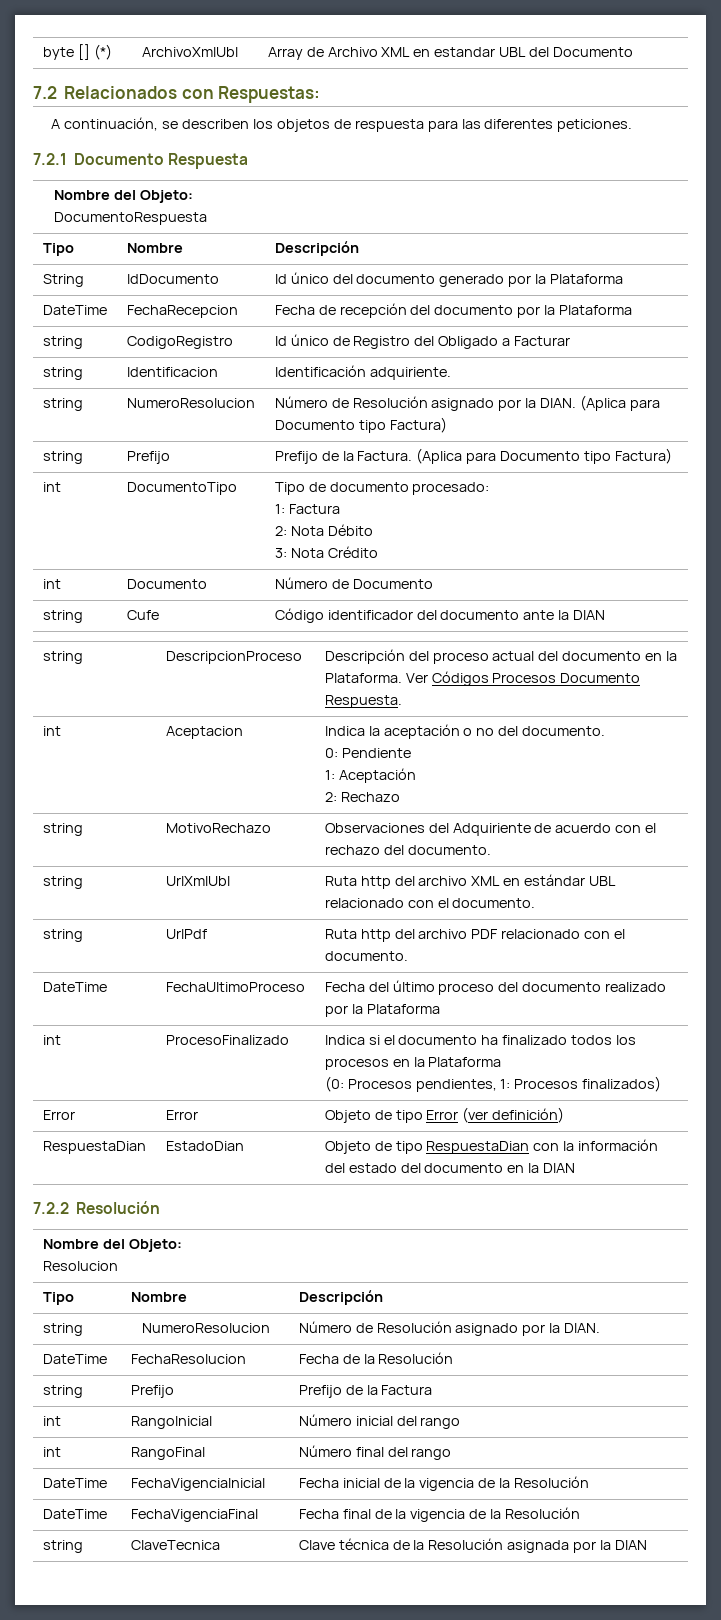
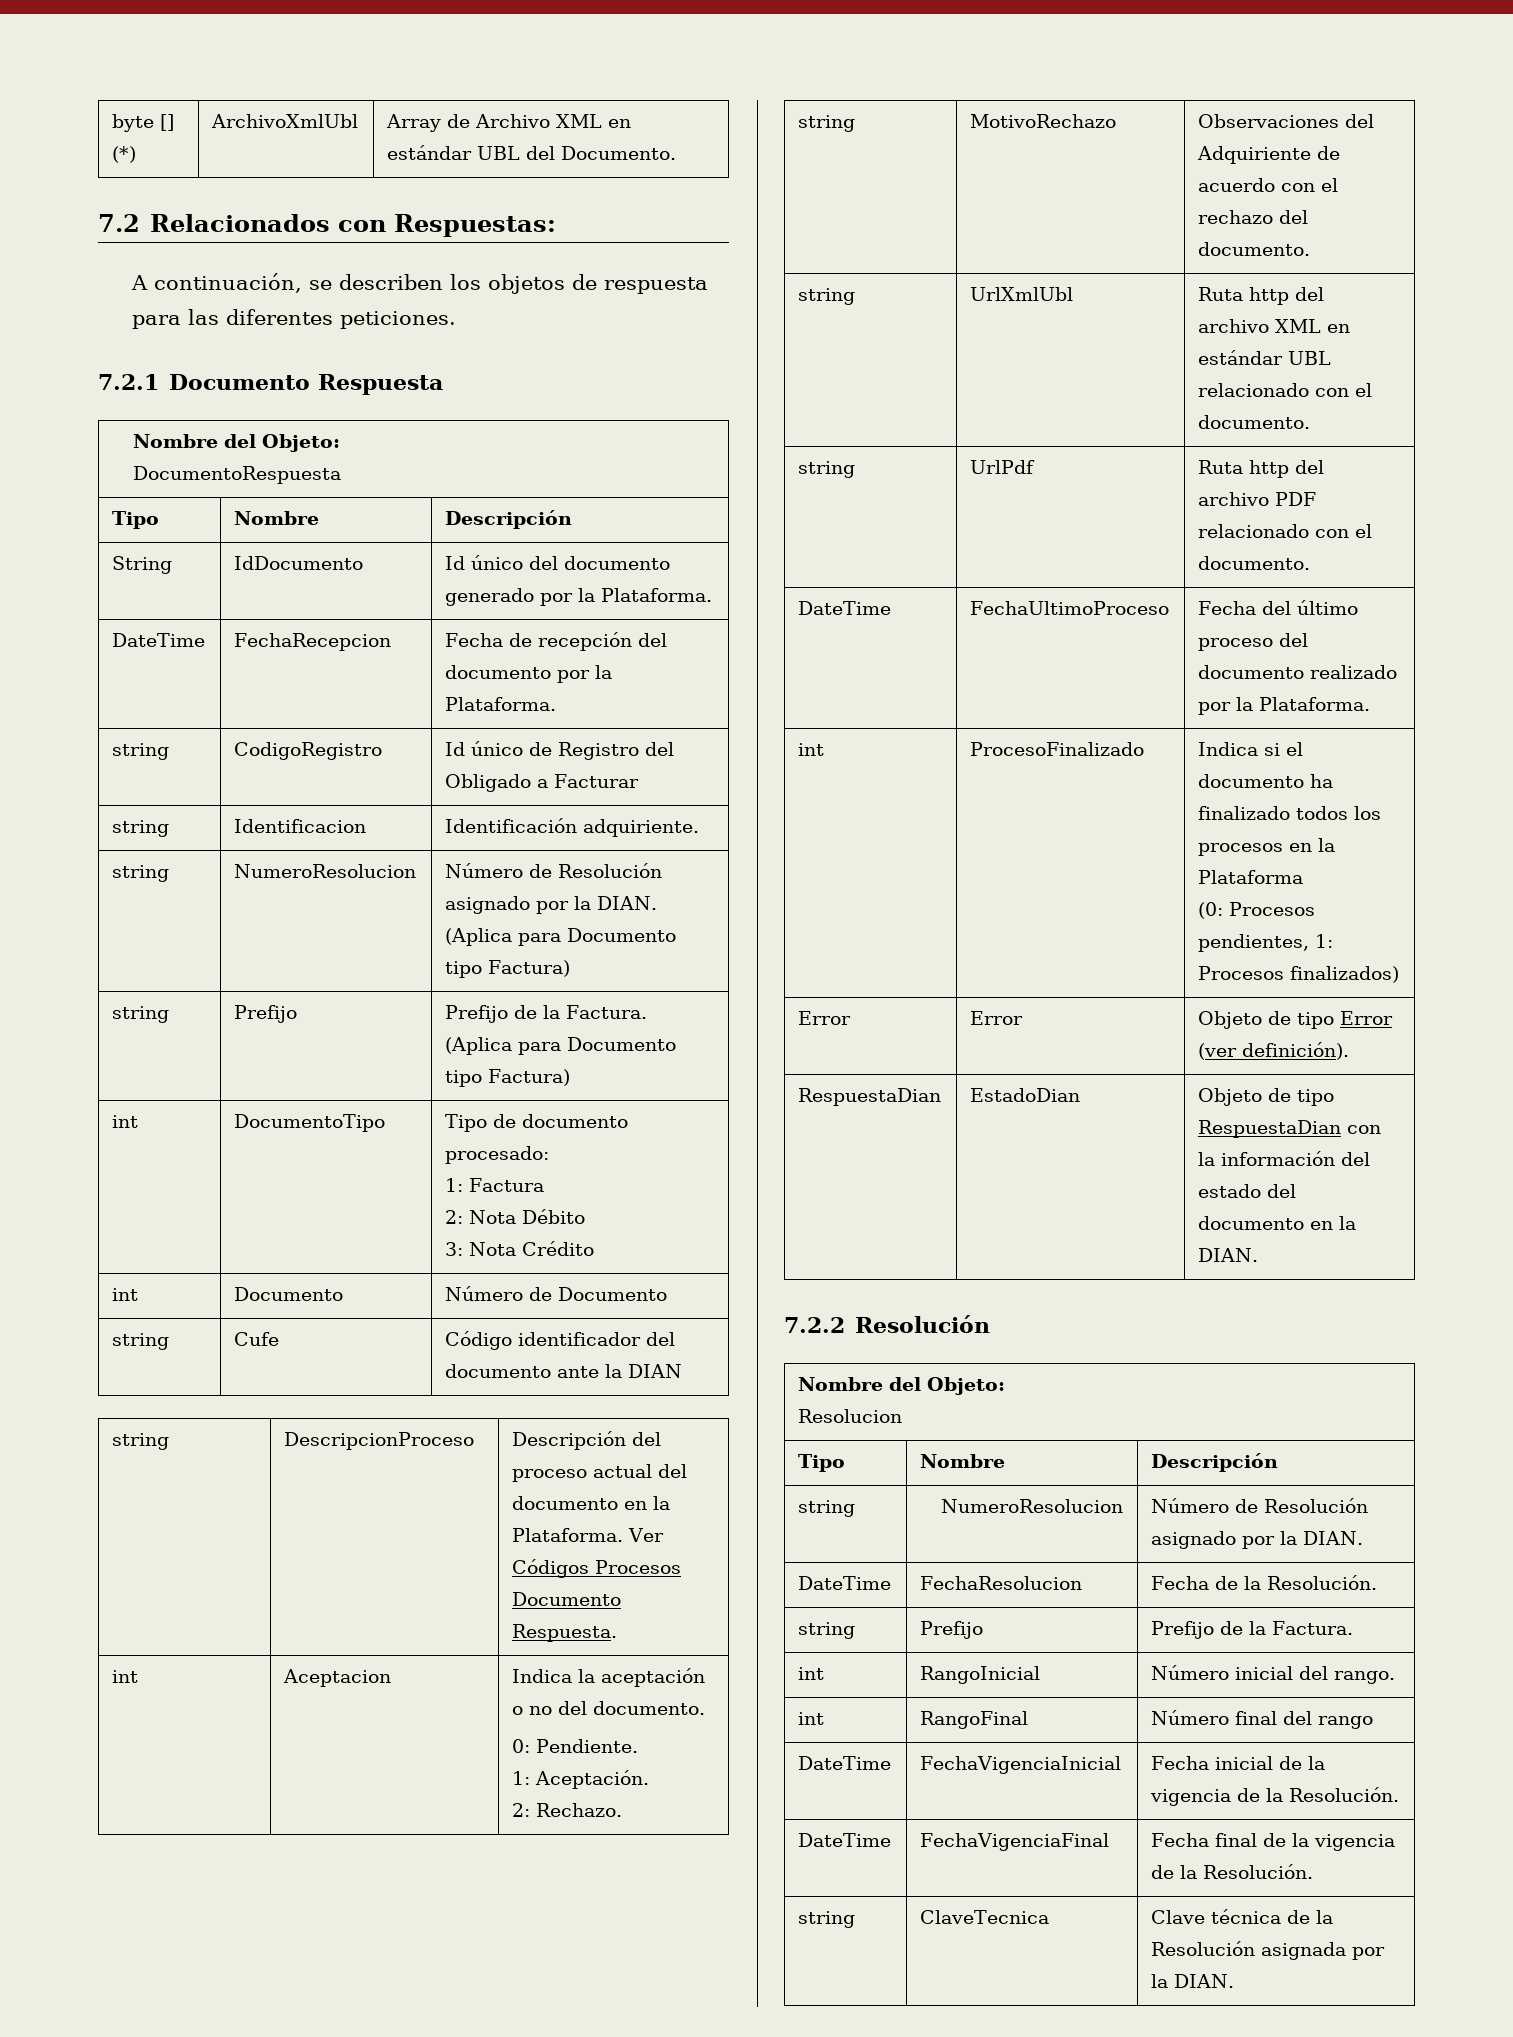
[434,47,496,57] estandar -> [387,145,473,160] estándar
[553,47,634,57] Documento -> [561,146,677,160] Documento.
[550,274,624,284] Plataforma -> [601,588,713,602] Plataforma.
[559,305,633,315] Plataforma -> [445,697,557,711] Plataforma.
[341,748,411,758] [324,768,416,783] [324,792,400,802] Pendiente // 1: Aceptación // 2: Rechazo -> [536,1739,639,1753] [512,1770,650,1789] [512,1803,623,1817] Pendiente. // 1: Aceptación. // 2: Rechazo.
[366,1004,440,1014] Plataforma -> [1259,697,1371,711] Plataforma.
[492,1107,565,1123] definición) -> [1242,1042,1350,1060] definición).
[543,1163,576,1173] DIAN -> [1198,1248,1259,1262] DIAN.
[378,1352,454,1364] [42,1385,83,1398] [130,1385,174,1398] [298,1385,433,1398] Resolución // string | Prefijo | Prefijo de la Factura -> [1267,1575,1378,1590] [798,1622,856,1639] [920,1621,984,1639] [1151,1621,1354,1639] Resolución. // string | Prefijo | Prefijo de la Factura.
[420,1417,461,1429] rango -> [1334,1671,1396,1684] rango.
[514,1476,590,1488] Resolución -> [1289,1787,1400,1802] Resolución.
[505,1507,581,1519] Resolución -> [1203,1864,1314,1879] Resolución.
[615,1540,648,1550] DIAN -> [1174,1974,1235,1988] DIAN.

